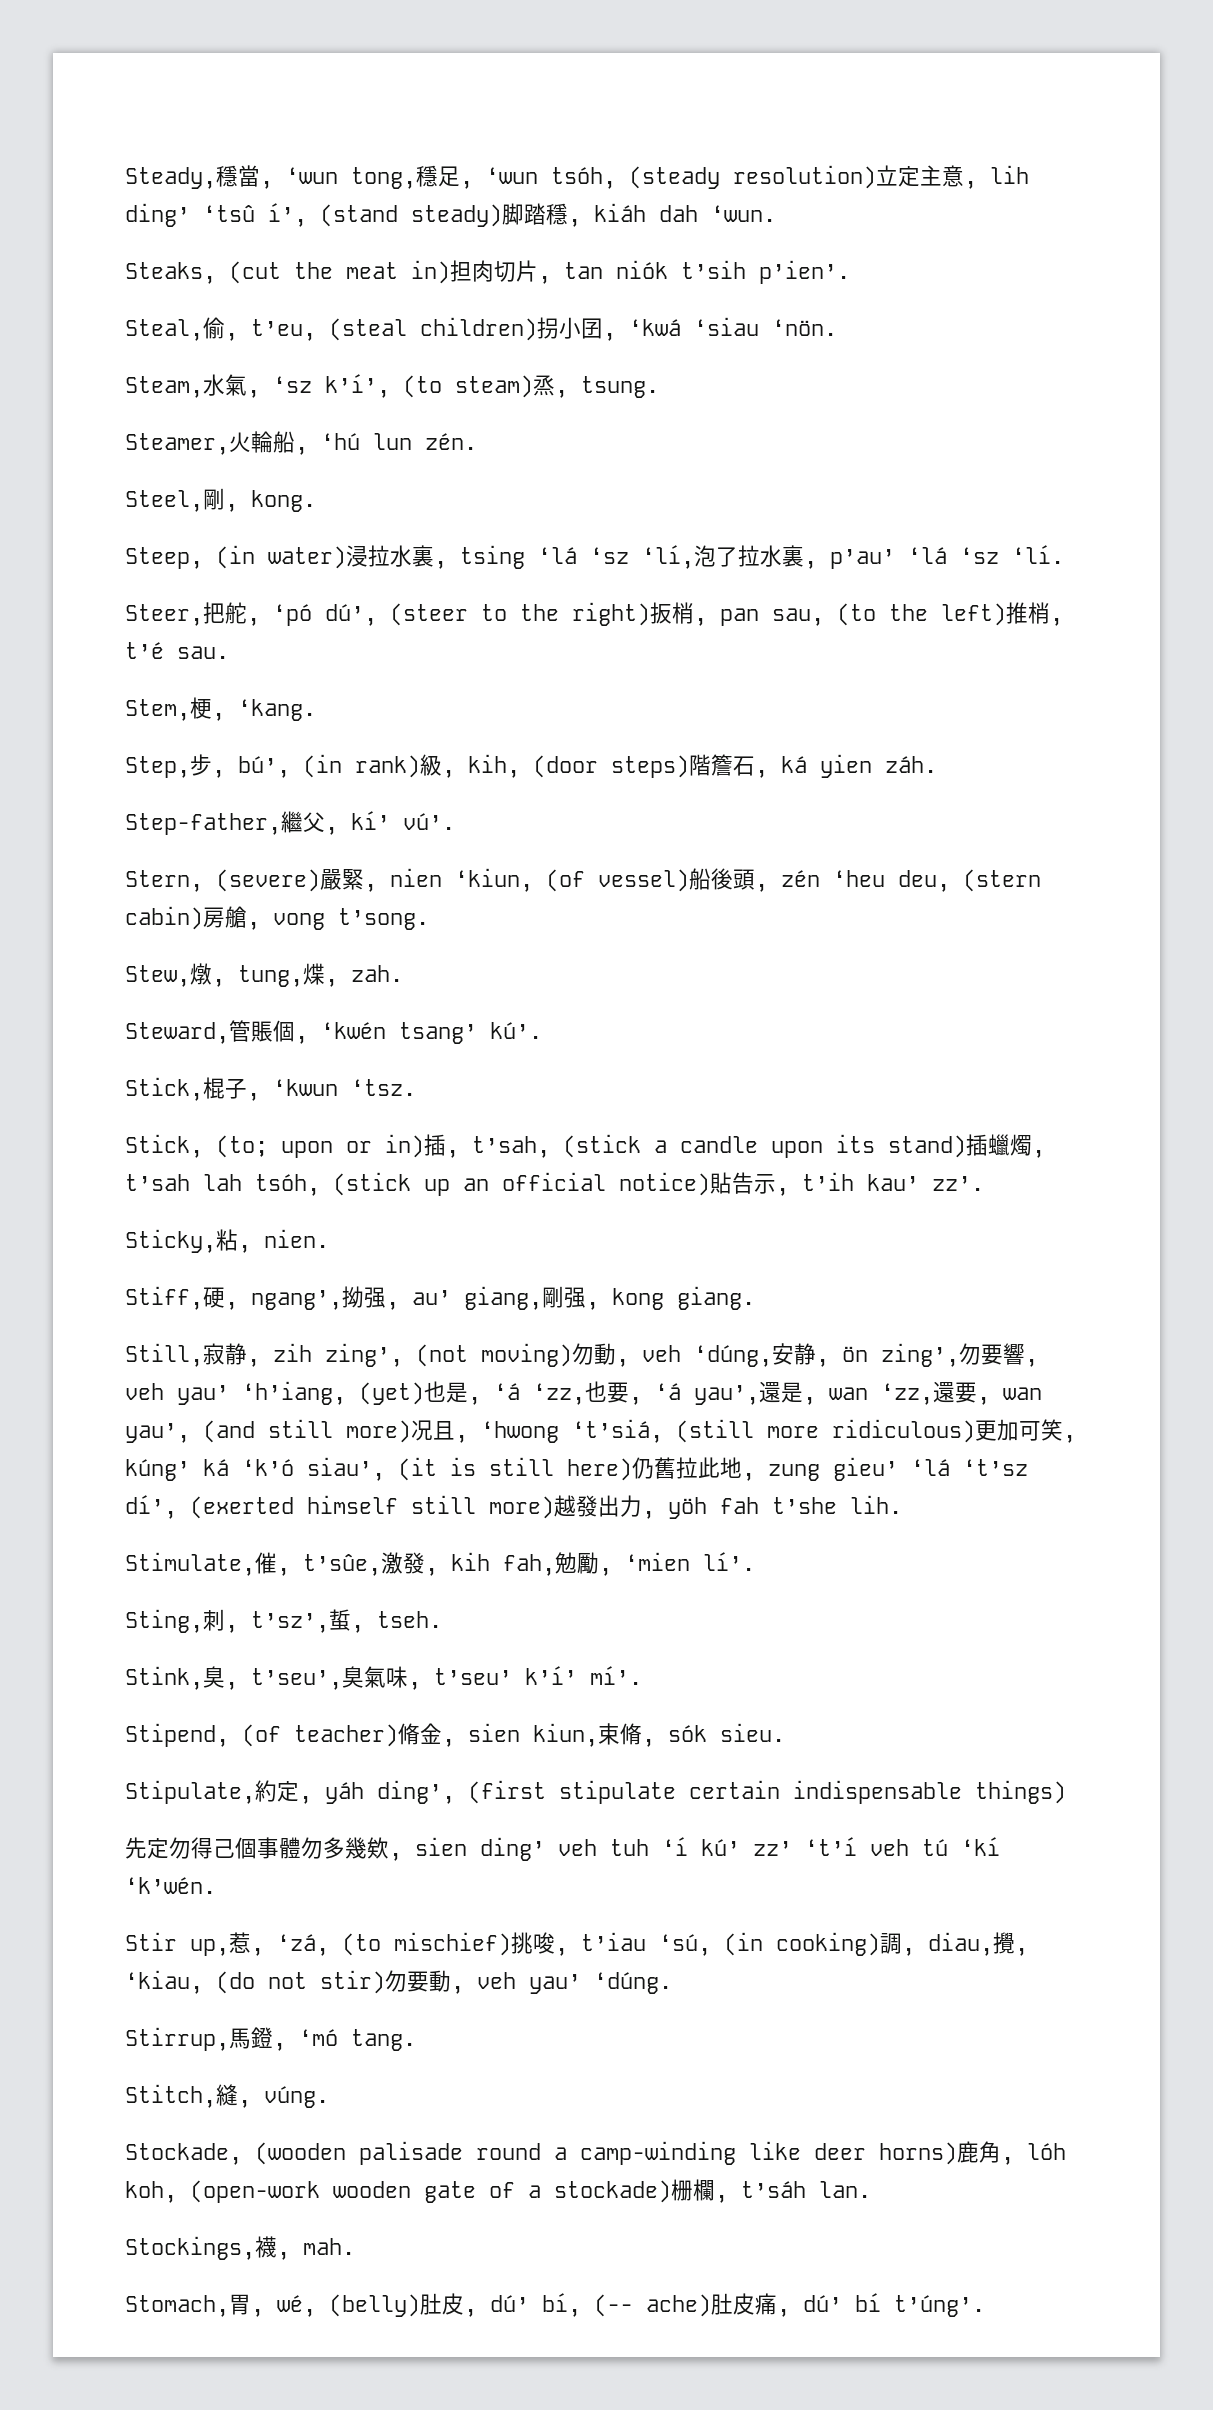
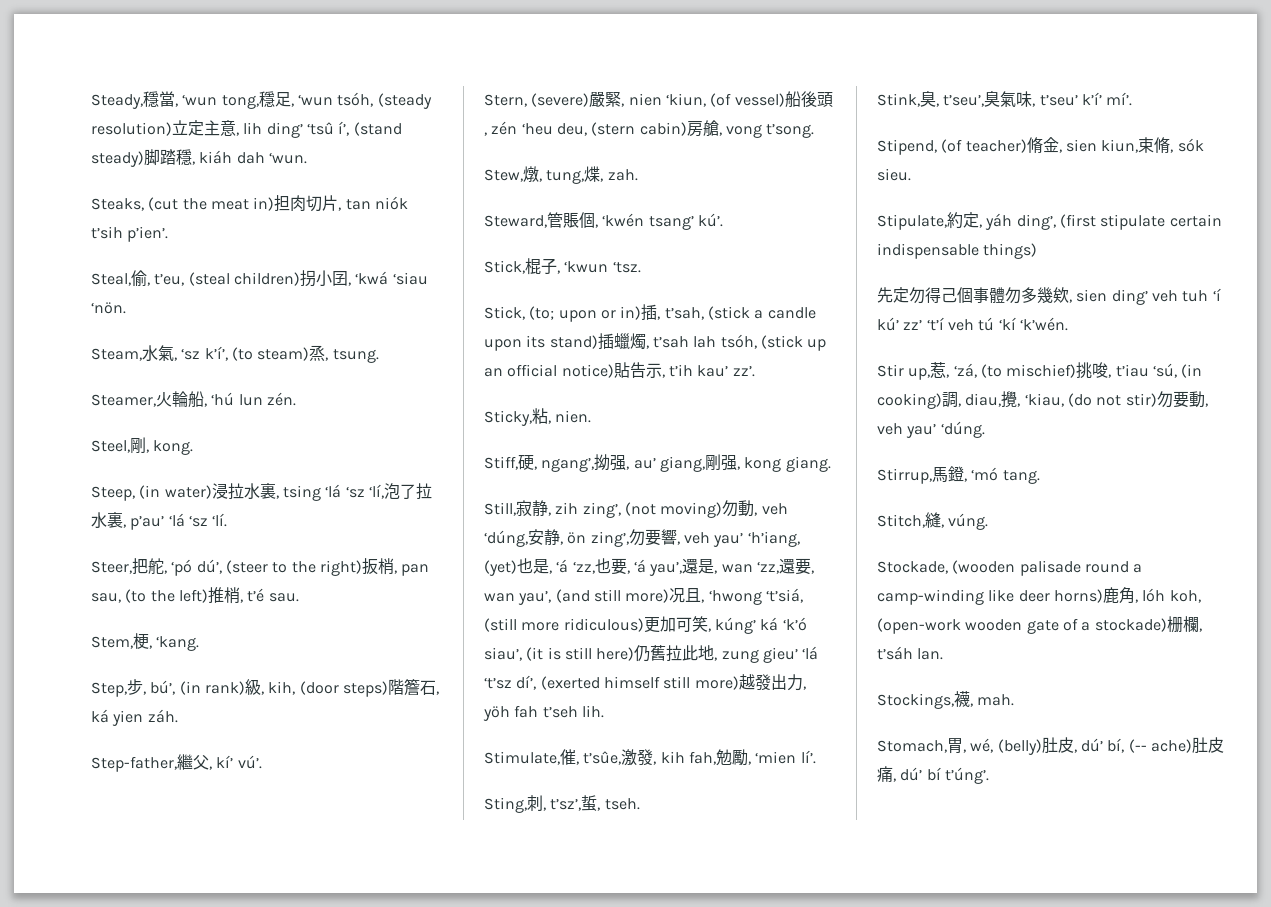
[772,1497,837,1514] t’she -> [542,706,578,718] t’seh

